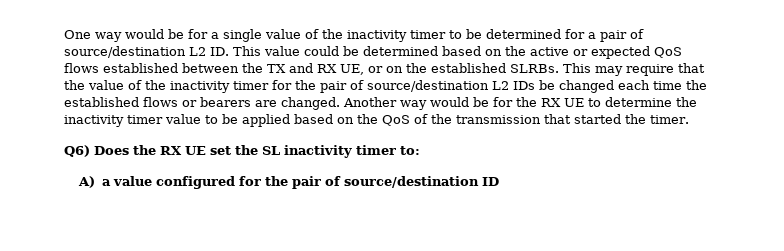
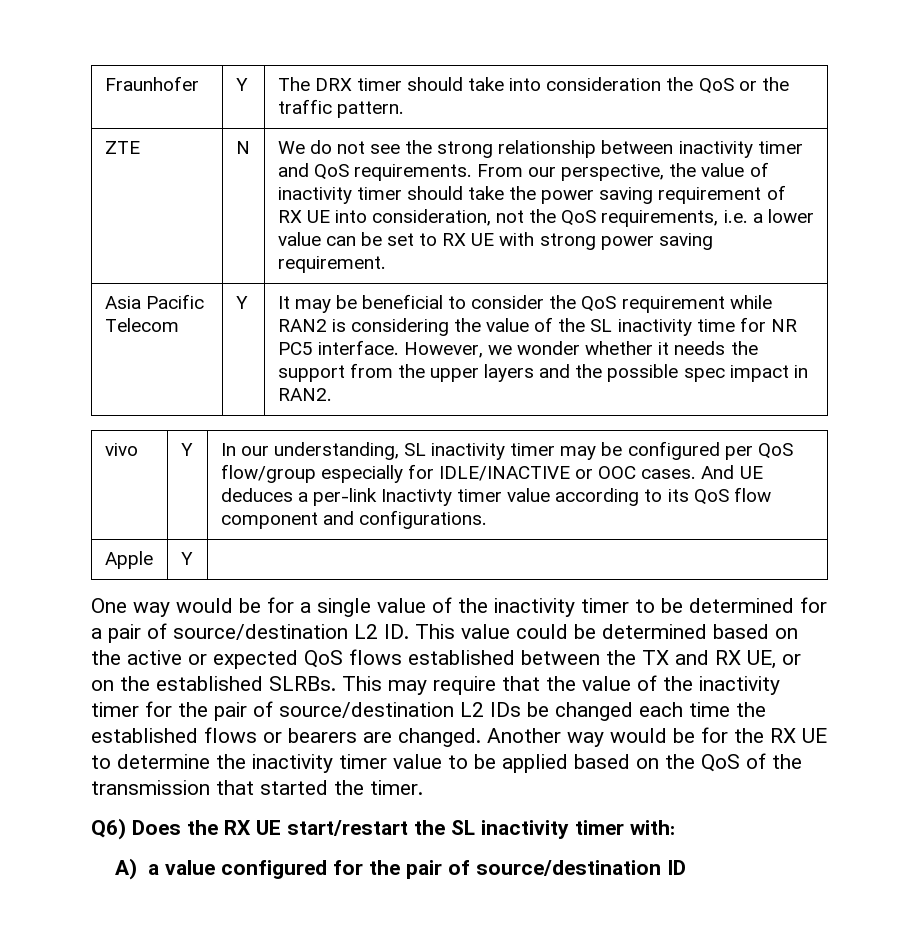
(64, 34) none -> [104,76,199,91] [235,78,248,91] [277,77,789,94] [277,99,404,118] [104,141,140,154] [235,141,250,154] [277,140,803,158] [277,162,769,181] [277,185,786,204] [277,209,814,227] [277,232,713,250] [277,256,386,273] [104,294,204,309] [104,318,179,332] [235,296,248,309] [277,294,772,313] [277,317,798,336] [277,340,758,358] [277,363,808,382] [277,388,332,401] [104,443,138,456] [180,443,193,456] [220,441,793,460] [220,464,763,483] [220,487,771,506] [220,510,487,529] [104,551,153,569] [180,552,193,565] Fraunhofer | Y | The DRX timer should take into consideration the QoS or the traffic pattern. // ZTE | N | We do not see the strong relationship between inactivity timer and QoS requirements. From our perspective, the value of inactivity timer should take the power saving requirement of RX UE into consideration, not the QoS requirements, i.e. a lower value can be set to RX UE with strong power saving requirement. // Asia Pacific Telecom | Y | It may be beneficial to consider the QoS requirement while RAN2 is considering the value of the SL inactivity time for NR PC5 interface. However, we wonder whether it needs the support from the upper layers and the possible spec impact in RAN2. // vivo | Y | In our understanding, SL inactivity timer may be configured per QoS flow/group especially for IDLE/INACTIVE or OOC cases. And UE deduces a per-link Inactivty timer value according to its QoS flow component and configurations. // Apple | Y | //
[210,146,231,155] set -> [287,820,408,836] start/restart
[400,146,420,155] to: -> [630,820,675,835] with:

